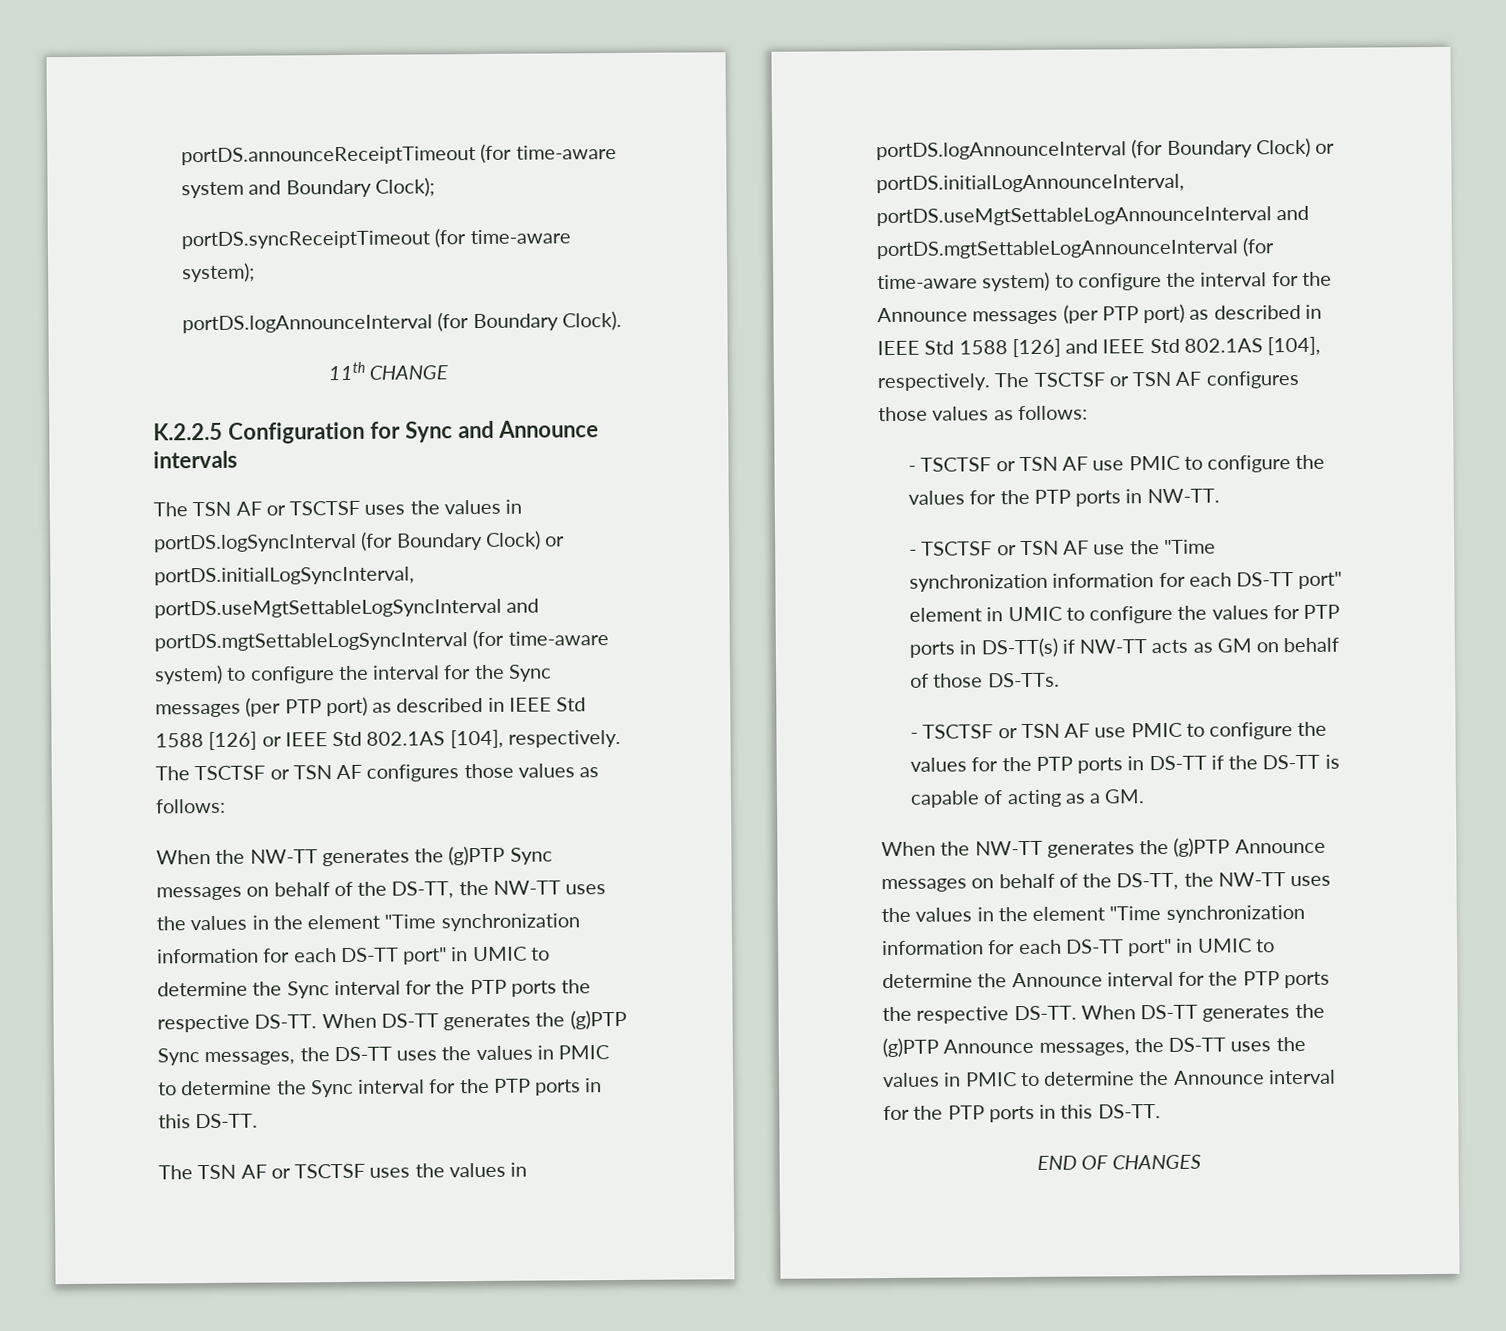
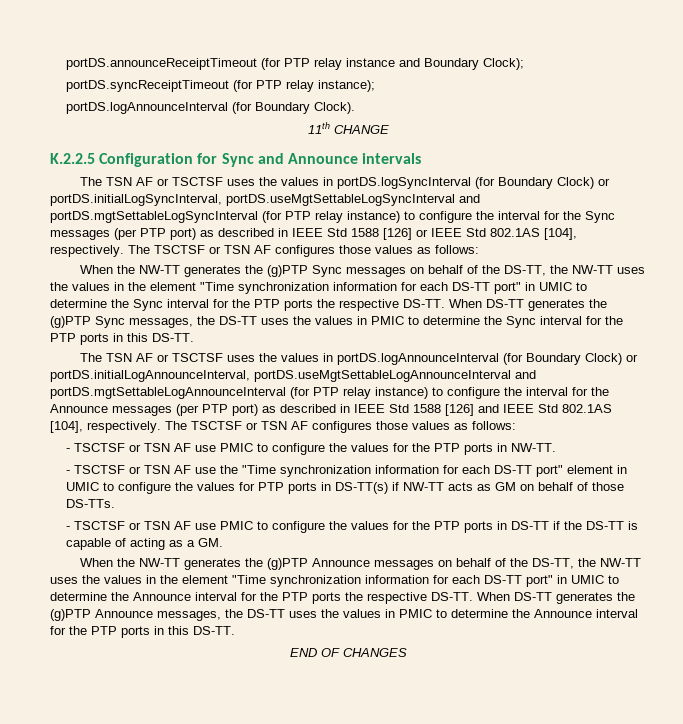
[515,144,617,160] [180,181,244,199] time-aware system -> [283,58,395,70] PTP relay instance
[469,229,571,245] [181,262,255,283] time-aware system); -> [255,80,375,92] PTP relay instance);
[507,631,609,646] [154,664,223,685] time-aware system) -> [285,211,400,223] PTP relay instance)
[877,271,1051,292] time-aware system) -> [313,387,428,399] PTP relay instance)

